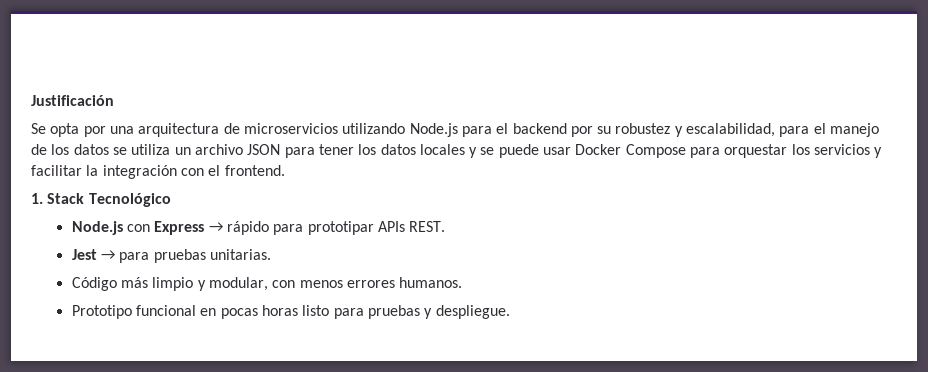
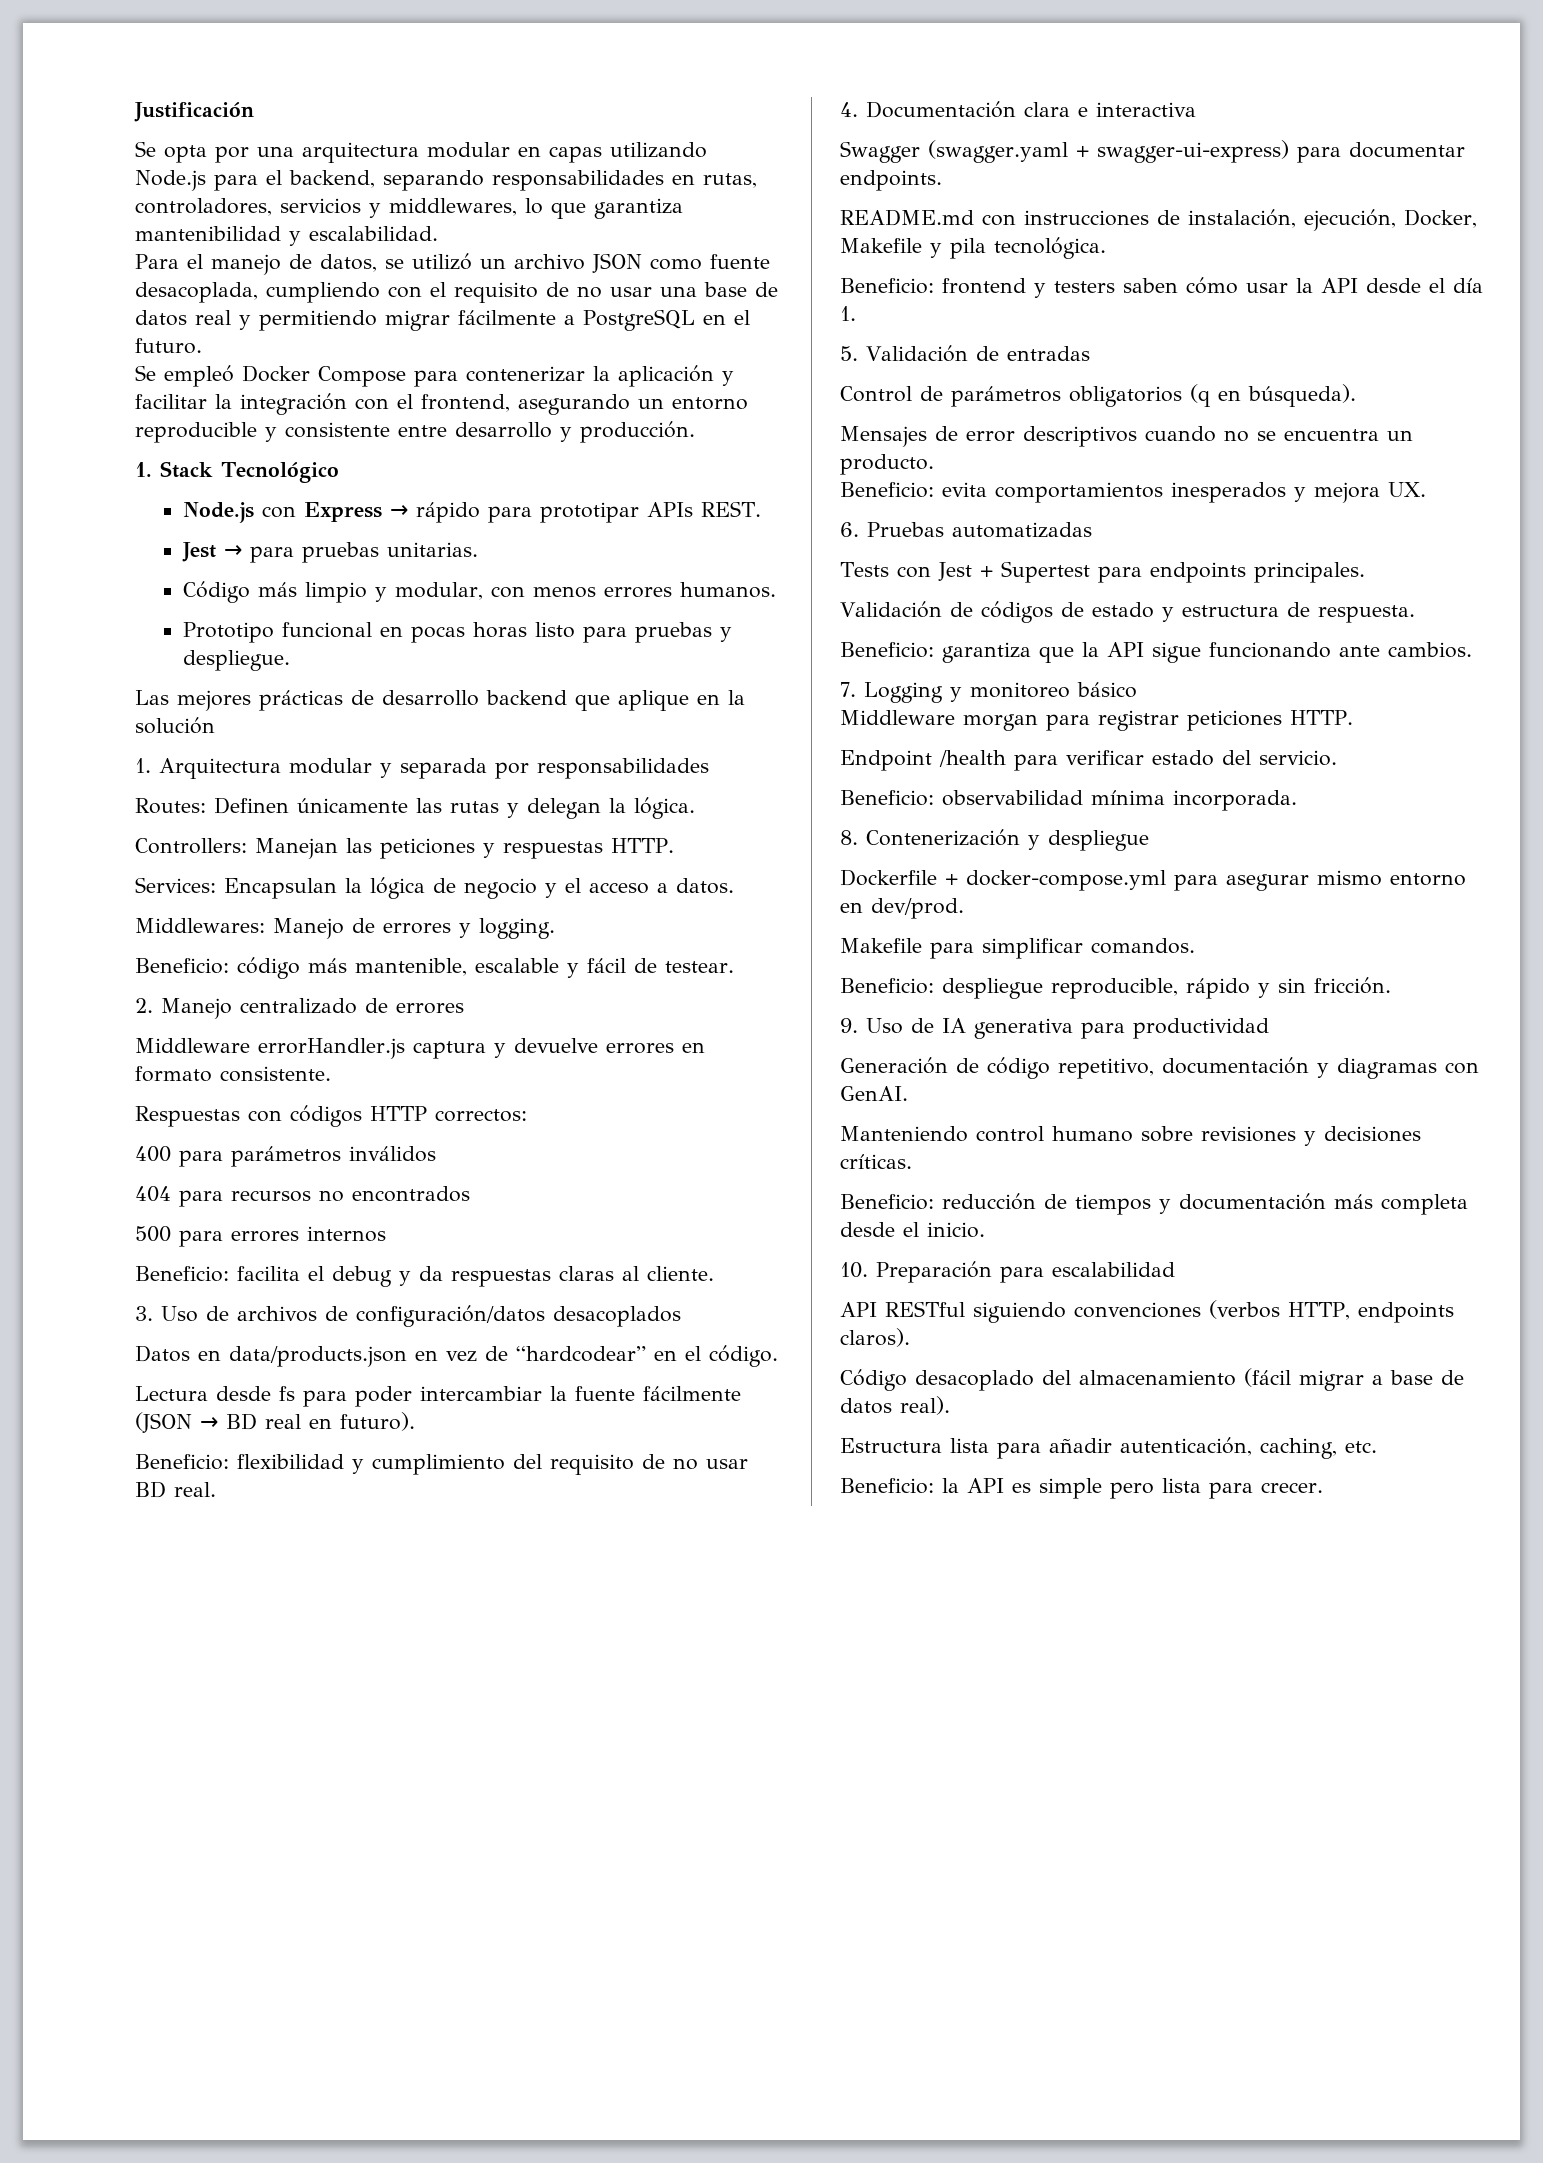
[223,123,338,134] de microservicios -> [427,142,602,163] modular en capas
[512,123,880,137] [31,144,871,158] backend por su robustez y escalabilidad, para el manejo de los datos se utiliza un archivo JSON para tener los datos locales y se puede usar Docker Compose para orquestar los servicios -> [289,170,757,191] [135,198,683,219] [135,226,438,246] [135,253,770,275] [135,282,778,303] [135,309,750,331] [135,338,202,354] [135,365,714,387] backend, separando responsabilidades en rutas, controladores, servicios y middlewares, lo que garantiza mantenibilidad y escalabilidad. // Para el manejo de datos, se utilizó un archivo JSON como fuente desacoplada, cumpliendo con el requisito de no usar una base de datos real y permitiendo migrar fácilmente a PostgreSQL en el futuro. // Se empleó Docker Compose para contenerizar la aplicación
[224,165,285,176] frontend. -> [421,394,748,415] [135,421,695,443] frontend, asegurando un entorno reproducible y consistente entre desarrollo y producción.
(510, 312) none -> [135,690,745,711] [135,717,215,734] [135,758,709,779] [135,797,695,819] [135,838,674,859] [135,877,734,899] [135,918,555,939] [135,957,734,979] [135,998,464,1019] [135,1038,705,1059] [135,1066,331,1082] [135,1105,527,1127] [135,1146,436,1167] [135,1186,470,1207] [135,1226,386,1247] [135,1266,714,1287] [135,1305,681,1327] [135,1345,778,1367] [135,1386,741,1407] [135,1412,416,1433] [135,1454,748,1475] [135,1481,216,1498] [840,101,1196,118] [840,140,1465,163] [840,170,942,191] [840,209,1477,231] [840,237,1106,259] [840,277,1483,298] [840,306,856,321] [840,345,1090,362] [840,384,1356,407] [840,426,1413,447] [840,454,934,475] [840,482,1426,503] [840,522,1092,538] [840,561,1365,583] [840,601,1415,623] [840,642,1472,663] [840,682,1137,703] [840,710,1353,731] [840,750,1337,771] [840,790,1297,811] [840,829,1149,851] [840,869,1466,891] [840,898,964,919] [840,938,1195,959] [840,977,1391,999] [840,1018,1269,1039] [840,1057,1479,1079] [840,1086,908,1101] [840,1126,1421,1146] [840,1154,912,1169] [840,1193,1468,1215] [840,1222,985,1238] [840,1261,1175,1283] [840,1300,1454,1323] [840,1328,910,1347] [840,1368,1464,1391] [840,1396,950,1415] [840,1437,1377,1459] [840,1478,1323,1499] // Las mejores prácticas de desarrollo backend que aplique en la solución // 1. Arquitectura modular y separada por responsabilidades // Routes: Definen únicamente las rutas y delegan la lógica. // Controllers: Manejan las peticiones y respuestas HTTP. // Services: Encapsulan la lógica de negocio y el acceso a datos. // Middlewares: Manejo de errores y logging. // Beneficio: código más mantenible, escalable y fácil de testear. // 2. Manejo centralizado de errores // Middleware errorHandler.js captura y devuelve errores en formato consistente. // Respuestas con códigos HTTP correctos: // 400 para parámetros inválidos // 404 para recursos no encontrados // 500 para errores internos // Beneficio: facilita el debug y da respuestas claras al cliente. // 3. Uso de archivos de configuración/datos desacoplados // Datos en data/products.json en vez de “hardcodear” en el código. // Lectura desde fs para poder intercambiar la fuente fácilmente (JSON → BD real en futuro). // Beneficio: flexibilidad y cumplimiento del requisito de no usar BD real. // 4. Documentación clara e interactiva // Swagger (swagger.yaml + swagger-ui-express) para documentar endpoints. // README.md con instrucciones de instalación, ejecución, Docker, Makefile y pila tecnológica. // Beneficio: frontend y testers saben cómo usar la API desde el día 1. // 5. Validación de entradas // Control de parámetros obligatorios (q en búsqueda). // Mensajes de error descriptivos cuando no se encuentra un producto. // Beneficio: evita comportamientos inesperados y mejora UX. // 6. Pruebas automatizadas // Tests con Jest + Supertest para endpoints principales. // Validación de códigos de estado y estructura de respuesta. // Beneficio: garantiza que la API sigue funcionando ante cambios. // 7. Logging y monitoreo básico // Middleware morgan para registrar peticiones HTTP. // Endpoint /health para verificar estado del servicio. // Beneficio: observabilidad mínima incorporada. // 8. Contenerización y despliegue // Dockerfile + docker-compose.yml para asegurar mismo entorno en dev/prod. // Makefile para simplificar comandos. // Beneficio: despliegue reproducible, rápido y sin fricción. // 9. Uso de IA generativa para productividad // Generación de código repetitivo, documentación y diagramas con GenAI. // Manteniendo control humano sobre revisiones y decisiones críticas. // Beneficio: reducción de tiempos y documentación más completa desde el inicio. // 10. Preparación para escalabilidad // API RESTful siguiendo convenciones (verbos HTTP, endpoints claros). // Código desacoplado del almacenamiento (fácil migrar a base de datos real). // Estructura lista para añadir autenticación, caching, etc. // Beneficio: la API es simple pero lista para crecer.

